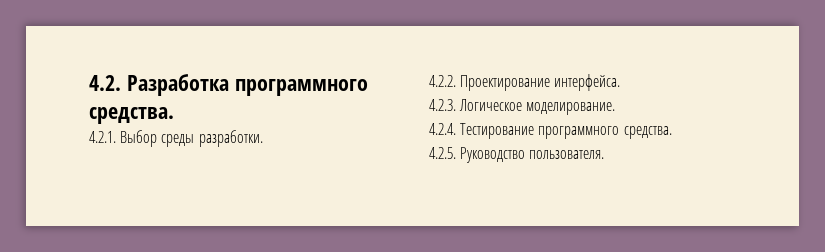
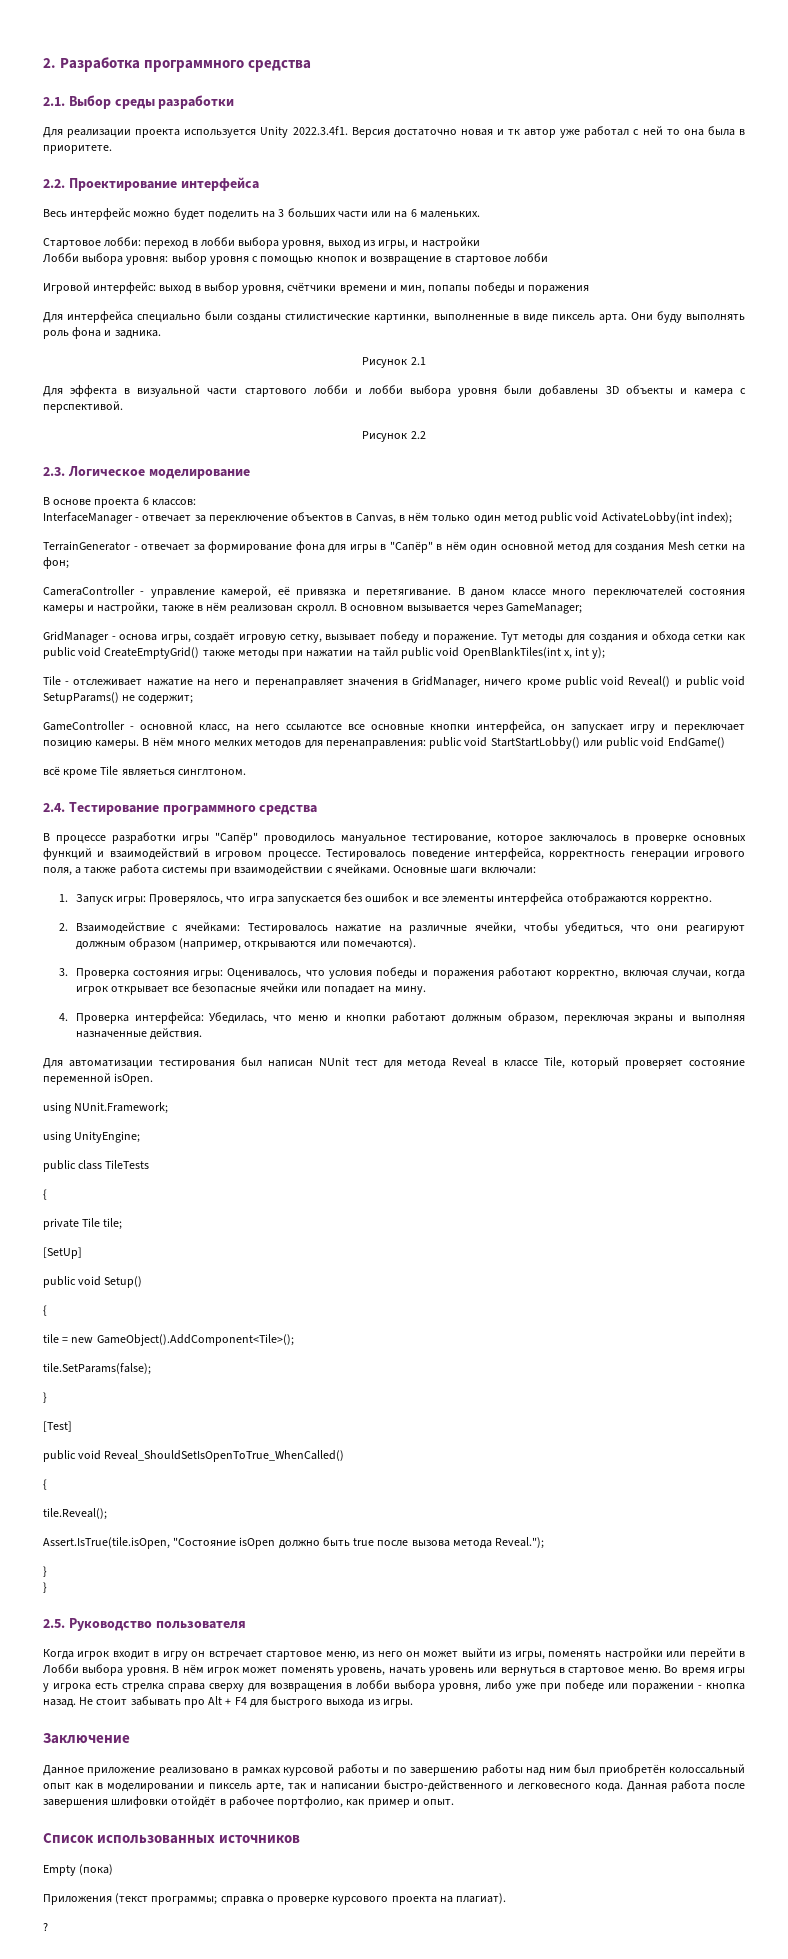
[89,75,121,91] 4.2. -> [43,58,56,68] 2.
[89,107,174,124] [89,130,263,147] [429,74,621,91] [429,99,616,115] [429,123,672,139] [429,147,605,163] средства. // 4.2.1. Выбор среды разработки. // 4.2.2. Проектирование интерфейса. // 4.2.3. Логическое моделирование. // 4.2.4. Тестирование программного средства. // 4.2.5. Руководство пользователя. -> [248,60,312,72] [43,95,235,109] [43,126,745,138] [43,145,112,154] [43,177,259,191] [43,208,480,220] [43,237,480,249] [43,253,548,265] [43,282,590,294] [43,311,745,323] [43,327,161,339] [362,357,426,368] [43,385,747,397] [43,401,123,413] [362,431,426,442] [43,466,250,479] [43,497,196,508] [43,512,732,524] [43,541,745,553] [43,557,69,569] [43,586,745,598] [43,602,582,614] [43,631,745,643] [43,647,606,659] [43,676,745,688] [43,692,194,704] [43,721,745,733] [43,737,725,749] [43,766,246,778] [43,802,318,815] [43,832,746,844] [43,848,746,860] [43,864,536,876] [59,893,712,905] [59,922,746,934] [75,938,416,950] [59,967,746,979] [75,983,426,995] [59,1012,746,1024] [75,1028,202,1040] [43,1057,745,1069] [43,1073,154,1085] [43,1102,169,1114] [43,1131,141,1143] [43,1160,150,1172] [43,1189,47,1200] [43,1218,123,1230] [43,1247,82,1259] [43,1276,143,1288] [43,1305,47,1316] [43,1334,294,1346] [43,1363,151,1375] [43,1392,47,1403] [43,1421,72,1432] [43,1450,345,1462] [43,1479,47,1490] [43,1508,107,1520] [43,1537,545,1549] [43,1566,47,1577] [43,1582,47,1593] [43,1618,246,1631] [43,1648,745,1660] [43,1664,746,1676] [43,1680,745,1692] [43,1696,413,1708] [43,1733,130,1744] [43,1764,745,1776] [43,1780,745,1792] [43,1796,455,1808] [43,1833,301,1844] [43,1864,114,1876] [43,1893,507,1905] [43,1923,48,1931] средства // 2.1. Выбор среды разработки // Для реализации проекта используется Unity 2022.3.4f1. Версия достаточно новая и тк автор уже работал с ней то она была в приоритете. // 2.2. Проектирование интерфейса // Весь интерфейс можно будет поделить на 3 больших части или на 6 маленьких. // Стартовое лобби: переход в лобби выбора уровня, выход из игры, и настройки // Лобби выбора уровня: выбор уровня с помощью кнопок и возвращение в стартовое лобби // Игровой интерфейс: выход в выбор уровня, счётчики времени и мин, попапы победы и поражения // Для интерфейса специально были созданы стилистические картинки, выполненные в виде пиксель арта. Они буду выполнять роль фона и задника. // Рисунок 2.1 // Для эффекта в визуальной части стартового лобби и лобби выбора уровня были добавлены 3D объекты и камера с перспективой. // Рисунок 2.2 // 2.3. Логическое моделирование // В основе проекта 6 классов: // InterfaceManager - отвечает за переключение объектов в Canvas, в нём только один метод public void ActivateLobby(int index); // TerrainGenerator - отвечает за формирование фона для игры в "Сапёр" в нём один основной метод для создания Mesh сетки на фон; // CameraController - управление камерой, её привязка и перетягивание. В даном классе много переключателей состояния камеры и настройки, также в нём реализован скролл. В основном вызывается через GameManager; // GridManager - основа игры, создаёт игровую сетку, вызывает победу и поражение. Тут методы для создания и обхода сетки как public void CreateEmptyGrid() также методы при нажатии на тайл public void OpenBlankTiles(int x, int y); // Tile - отслеживает нажатие на него и перенаправляет значения в GridManager, ничего кроме public void Reveal() и public void SetupParams() не содержит; // GameController - основной класс, на него ссылаютсе все основные кнопки интерфейса, он запускает игру и переключает позицию камеры. В нём много мелких методов для перенаправления: public void StartStartLobby() или public void EndGame() // всё кроме Tile являеться синглтоном. // 2.4. Тестирование программного средства // В процессе разработки игры "Сапёр" проводилось мануальное тестирование, которое заключалось в проверке основных функций и взаимодействий в игровом процессе. Тестировалось поведение интерфейса, корректность генерации игрового поля, а также работа системы при взаимодействии с ячейками. Основные шаги включали: // 1. Запуск игры: Проверялось, что игра запускается без ошибок и все элементы интерфейса отображаются корректно. // 2. Взаимодействие с ячейками: Тестировалось нажатие на различные ячейки, чтобы убедиться, что они реагируют должным образом (например, открываются или помечаются). // 3. Проверка состояния игры: Оценивалось, что условия победы и поражения работают корректно, включая случаи, когда игрок открывает все безопасные ячейки или попадает на мину. // 4. Проверка интерфейса: Убедилась, что меню и кнопки работают должным образом, переключая экраны и выполняя назначенные действия. // Для автоматизации тестирования был написан NUnit тест для метода Reveal в классе Tile, который проверяет состояние переменной isOpen. // using NUnit.Framework; // using UnityEngine; // public class TileTests // { // private Tile tile; // [SetUp] // public void Setup() // { // tile = new GameObject().AddComponent<Tile>(); // tile.SetParams(false); // } // [Test] // public void Reveal_ShouldSetIsOpenToTrue_WhenCalled() // { // tile.Reveal(); // Assert.IsTrue(tile.isOpen, "Состояние isOpen должно быть true после вызова метода Reveal."); // } // } // 2.5. Руководство пользователя // Когда игрок входит в игру он встречает стартовое меню, из него он может выйти из игры, поменять настройки или перейти в Лобби выбора уровня. В нём игрок может поменять уровень, начать уровень или вернуться в стартовое меню. Во время игры у игрока есть стрелка справа сверху для возвращения в лобби выбора уровня, либо уже при победе или поражении - кнопка назад. Не стоит забывать про Alt + F4 для быстрого выхода из игры. // Заключение // Данное приложение реализовано в рамках курсовой работы и по завершению работы над ним был приобретён колоссальный опыт как в моделировании и пиксель арте, так и написании быстро-действенного и легковесного кода. Данная работа после завершения шлифовки отойдёт в рабочее портфолио, как пример и опыт. // Список использованных источников // Empty (пока) // Приложения (текст программы; справка о проверке курсового проекта на плагиат). // ?

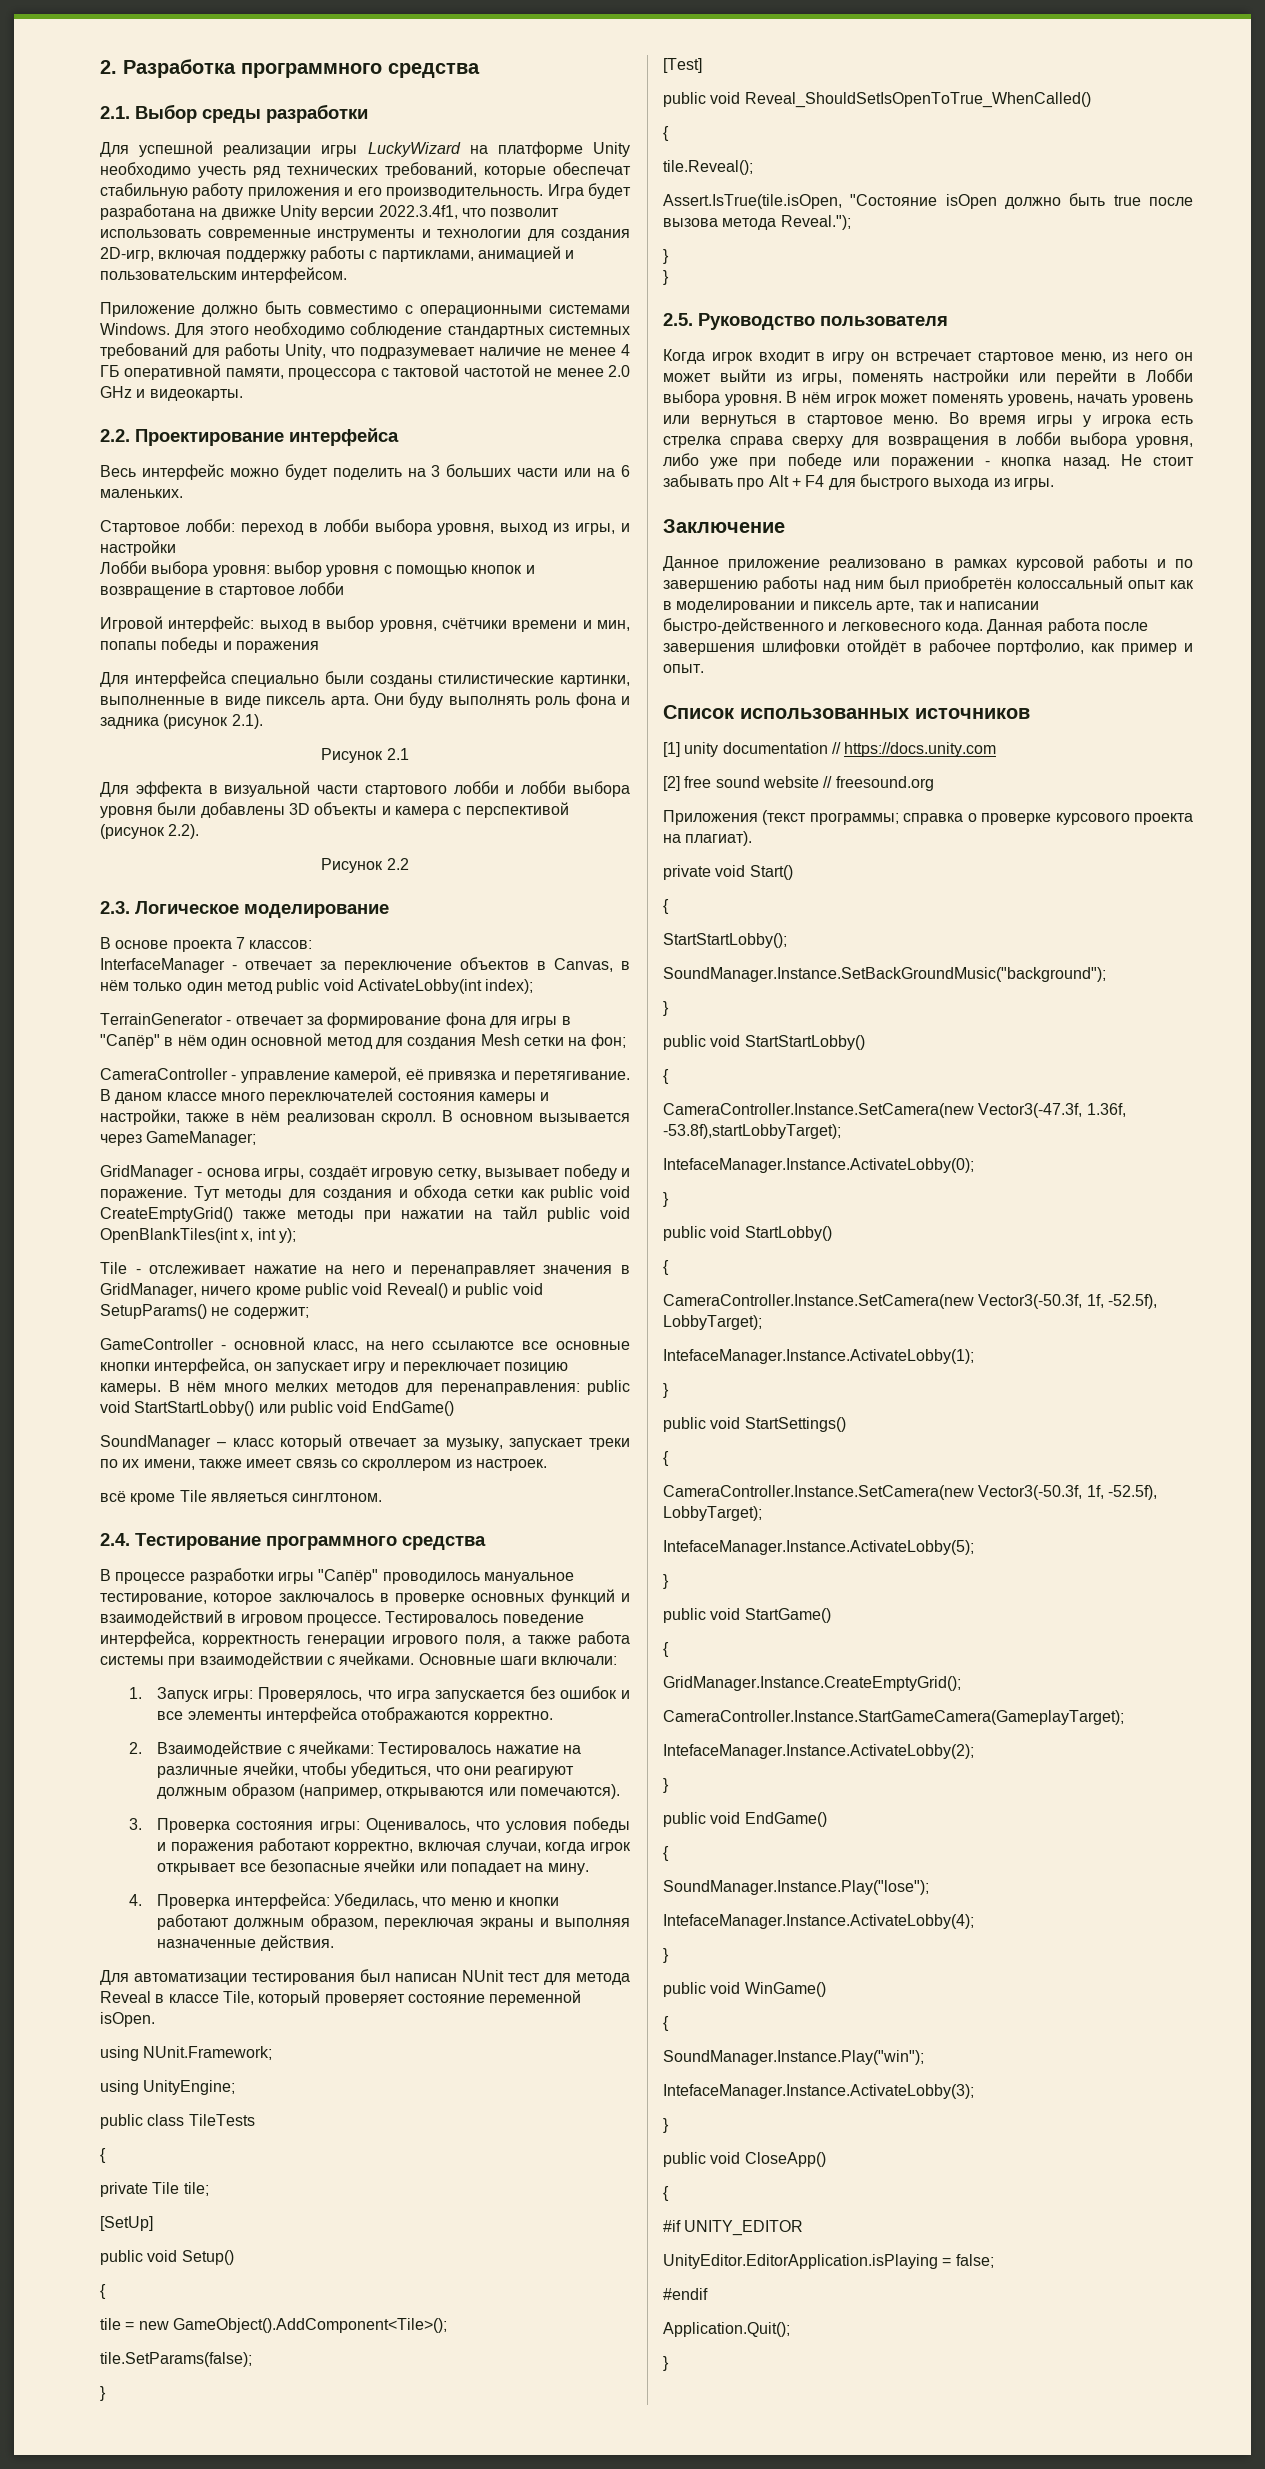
[67,126,745,138] [43,145,112,154] реализации проекта используется Unity 2022.3.4f1. Версия достаточно новая и тк автор уже работал с ней то она была в приоритете. -> [139,141,631,157] [100,162,631,178] [100,183,631,199] [100,204,560,220] [100,229,630,241] [100,246,575,262] [100,267,348,283] [100,301,630,317] [100,322,630,338] [100,343,630,359] [100,364,631,380] [100,386,243,401] успешной реализации игры LuckyWizard на платформе Unity необходимо учесть ряд технических требований, которые обеспечат стабильную работу приложения и его производительность. Игра будет разработана на движке Unity версии 2022.3.4f1, что позволит использовать современные инструменты и технологии для создания 2D-игр, включая поддержку работы с партиклами, анимацией и пользовательским интерфейсом. // Приложение должно быть совместимо с операционными системами Windows. Для этого необходимо соблюдение стандартных системных требований для работы Unity, что подразумевает наличие не менее 4 ГБ оперативной памяти, процессора с тактовой частотой не менее 2.0 GHz и видеокарты.
[114,330,161,339] задника. -> [100,714,263,729] задника (рисунок 2.1).
[43,401,123,413] перспективой. -> [465,802,569,818] [100,824,200,839] перспективой (рисунок 2.2).
[142,497,149,505] 6 -> [235,937,245,949] 7
(725, 742) none -> [100,1434,630,1450] [100,1459,547,1471] // SoundManager – класс который отвечает за музыку, запускает треки по их имени, также имеет связь со скроллером из настроек.
[43,1864,114,1876] Empty (пока) -> [663,742,997,757] [663,776,934,791] [1] unity documentation // https://docs.unity.com // [2] free sound website // freesound.org
[43,1923,48,1931] ? -> [663,865,793,880] [663,899,669,914] [663,933,787,948] [663,967,1106,982] [663,1001,669,1016] [663,1035,865,1050] [663,1069,669,1084] [663,1103,1126,1118] [663,1124,841,1139] [663,1158,974,1173] [663,1192,669,1207] [663,1226,832,1241] [663,1260,669,1275] [663,1294,1157,1309] [663,1315,762,1330] [663,1349,974,1364] [663,1383,669,1398] [663,1417,846,1432] [663,1451,669,1466] [663,1485,1157,1500] [663,1506,762,1521] [663,1540,974,1555] [663,1574,669,1589] [663,1608,831,1623] [663,1642,669,1657] [663,1676,961,1691] [663,1710,1124,1725] [663,1744,974,1759] [663,1778,669,1793] [663,1812,827,1827] [663,1846,669,1861] [663,1880,929,1895] [663,1914,974,1929] [663,1948,669,1963] [663,1982,826,1997] [663,2016,669,2031] [663,2050,924,2065] [663,2084,974,2099] [663,2118,669,2133] [663,2152,826,2167] [663,2186,669,2201] [663,2220,804,2236] [663,2254,994,2269] [663,2288,708,2300] [663,2322,790,2337] [663,2356,669,2371] private void Start() // { // StartStartLobby(); // SoundManager.Instance.SetBackGroundMusic("background"); // } // public void StartStartLobby() // { // CameraController.Instance.SetCamera(new Vector3(-47.3f, 1.36f, -53.8f),startLobbyTarget); // IntefaceManager.Instance.ActivateLobby(0); // } // public void StartLobby() // { // CameraController.Instance.SetCamera(new Vector3(-50.3f, 1f, -52.5f), LobbyTarget); // IntefaceManager.Instance.ActivateLobby(1); // } // public void StartSettings() // { // CameraController.Instance.SetCamera(new Vector3(-50.3f, 1f, -52.5f), LobbyTarget); // IntefaceManager.Instance.ActivateLobby(5); // } // public void StartGame() // { // GridManager.Instance.CreateEmptyGrid(); // CameraController.Instance.StartGameCamera(GameplayTarget); // IntefaceManager.Instance.ActivateLobby(2); // } // public void EndGame() // { // SoundManager.Instance.Play("lose"); // IntefaceManager.Instance.ActivateLobby(4); // } // public void WinGame() // { // SoundManager.Instance.Play("win"); // IntefaceManager.Instance.ActivateLobby(3); // } // public void CloseApp() // { // #if UNITY_EDITOR // UnityEditor.EditorApplication.isPlaying = false; // #endif // Application.Quit(); // }

